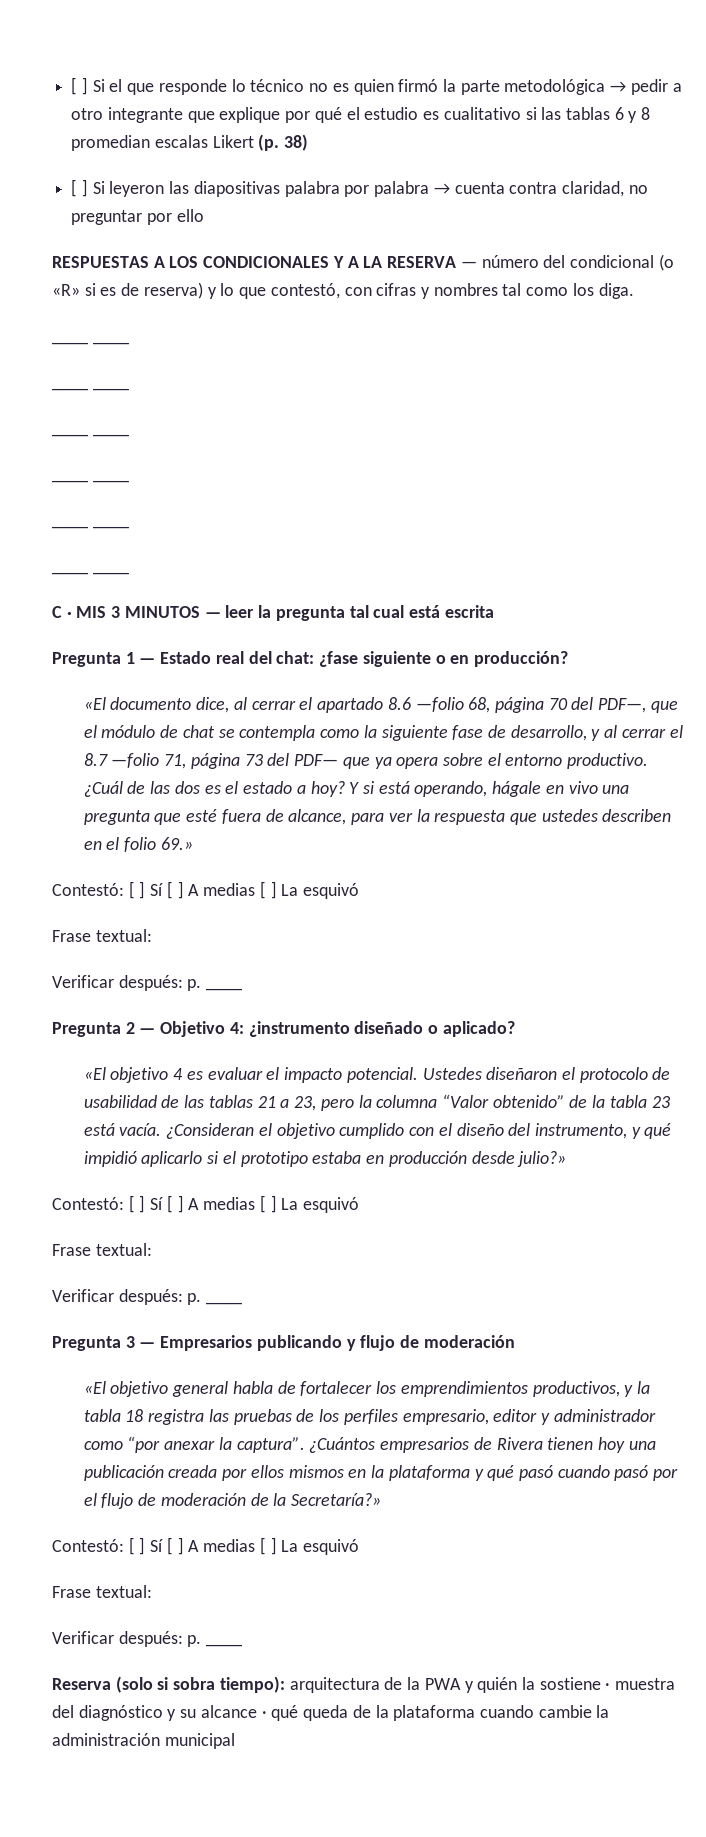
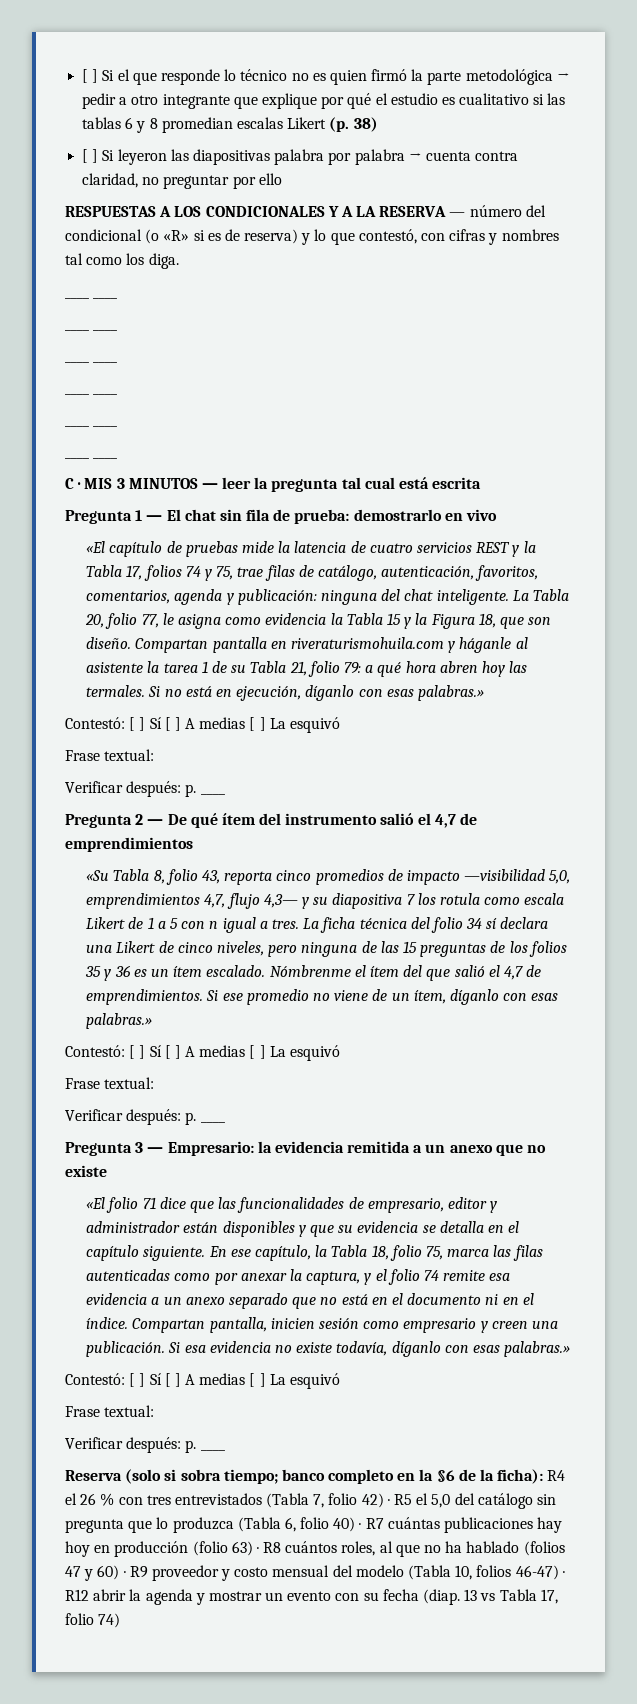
[160,651,568,667] [83,697,678,713] [83,725,683,741] [83,753,649,769] [83,781,630,797] [83,809,672,825] [83,837,193,852] Estado real del chat: ¿fase siguiente o en producción? // «El documento dice, al cerrar el apartado 8.6 —folio 68, página 70 del PDF—, que el módulo de chat se contempla como la siguiente fase de desarrollo, y al cerrar el 8.7 —folio 71, página 73 del PDF— que ya opera sobre el entorno productivo. ¿Cuál de las dos es el estado a hoy? Y si está operando, hágale en vivo una pregunta que esté fuera de alcance, para ver la respuesta que ustedes describen en el folio 69.» -> [166,509,498,524] [86,541,536,557] [86,565,539,581] [86,589,569,605] [85,613,552,629] [86,637,528,653] [86,661,528,677] [86,685,484,701] El chat sin fila de prueba: demostrarlo en vivo // «El capítulo de pruebas mide la latencia de cuatro servicios REST y la Tabla 17, folios 74 y 75, trae filas de catálogo, autenticación, favoritos, comentarios, agenda y publicación: ninguna del chat inteligente. La Tabla 20, folio 77, le asigna como evidencia la Tabla 15 y la Figura 18, que son diseño. Compartan pantalla en riveraturismohuila.com y háganle al asistente la tarea 1 de su Tabla 21, folio 79: a qué hora abren hoy las termales. Si no está en ejecución, díganlo con esas palabras.»
[160,1021,515,1037] [83,1067,671,1083] [83,1094,670,1111] [83,1123,672,1139] [83,1151,567,1167] Objetivo 4: ¿instrumento diseñado o aplicado? // «El objetivo 4 es evaluar el impacto potencial. Ustedes diseñaron el protocolo de usabilidad de las tablas 21 a 23, pero la columna “Valor obtenido” de la tabla 23 está vacía. ¿Consideran el objetivo cumplido con el diseño del instrumento, y qué impidió aplicarlo si el prototipo estaba en producción desde julio?» -> [167,813,478,828] [65,837,193,852] [86,869,571,885] [86,893,565,909] [86,917,549,933] [86,941,567,957] [85,965,542,981] [86,989,559,1005] [86,1013,153,1029] De qué ítem del instrumento salió el 4,7 de emprendimientos // «Su Tabla 8, folio 43, reporta cinco promedios de impacto —visibilidad 5,0, emprendimientos 4,7, flujo 4,3— y su diapositiva 7 los rotula como escala Likert de 1 a 5 con n igual a tres. La ficha técnica del folio 34 sí declara una Likert de cinco niveles, pero ninguna de las 15 preguntas de los folios 35 y 36 es un ítem escalado. Nómbrenme el ítem del que salió el 4,7 de emprendimientos. Si ese promedio no viene de un ítem, díganlo con esas palabras.»
[160,1335,515,1351] [83,1381,650,1397] [83,1409,656,1425] [83,1436,656,1453] [83,1465,679,1481] [83,1493,382,1509] Empresarios publicando y flujo de moderación // «El objetivo general habla de fortalecer los emprendimientos productivos, y la tabla 18 registra las pruebas de los perfiles empresario, editor y administrador como “por anexar la captura”. ¿Cuántos empresarios de Rivera tienen hoy una publicación creada por ellos mismos en la plataforma y qué pasó cuando pasó por el flujo de moderación de la Secretaría?» -> [167,1141,547,1156] [65,1165,107,1177] [86,1197,498,1213] [86,1221,520,1237] [86,1245,543,1261] [86,1269,511,1285] [86,1293,534,1309] [86,1317,558,1333] [86,1341,571,1357] Empresario: la evidencia remitida a un anexo que no existe // «El folio 71 dice que las funcionalidades de empresario, editor y administrador están disponibles y que su evidencia se detalla en el capítulo siguiente. En ese capítulo, la Tabla 18, folio 75, marca las filas autenticadas como por anexar la captura, y el folio 74 remite esa evidencia a un anexo separado que no está en el documento ni en el índice. Compartan pantalla, inicien sesión como empresario y creen una publicación. Si esa evidencia no existe todavía, díganlo con esas palabras.»
[219,1676,676,1693] [52,1705,610,1721] [52,1733,235,1749] tiempo): arquitectura de la PWA y quién la sostiene · muestra del diagnóstico y su alcance · qué queda de la plataforma cuando cambie la administración municipal -> [223,1469,566,1484] [65,1493,556,1509] [65,1517,563,1533] [65,1541,565,1557] [65,1565,565,1581] [65,1589,558,1605] [65,1613,121,1628] tiempo; banco completo en la §6 de la ficha): R4 el 26 % con tres entrevistados (Tabla 7, folio 42) · R5 el 5,0 del catálogo sin pregunta que lo produzca (Tabla 6, folio 40) · R7 cuántas publicaciones hay hoy en producción (folio 63) · R8 cuántos roles, al que no ha hablado (folios 47 y 60) · R9 proveedor y costo mensual del modelo (Tabla 10, folios 46-47) · R12 abrir la agenda y mostrar un evento con su fecha (diap. 13 vs Tabla 17, folio 74)

